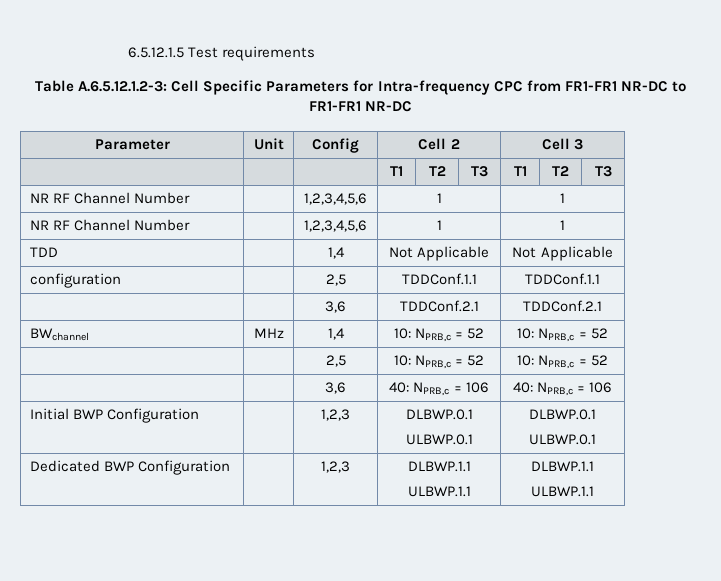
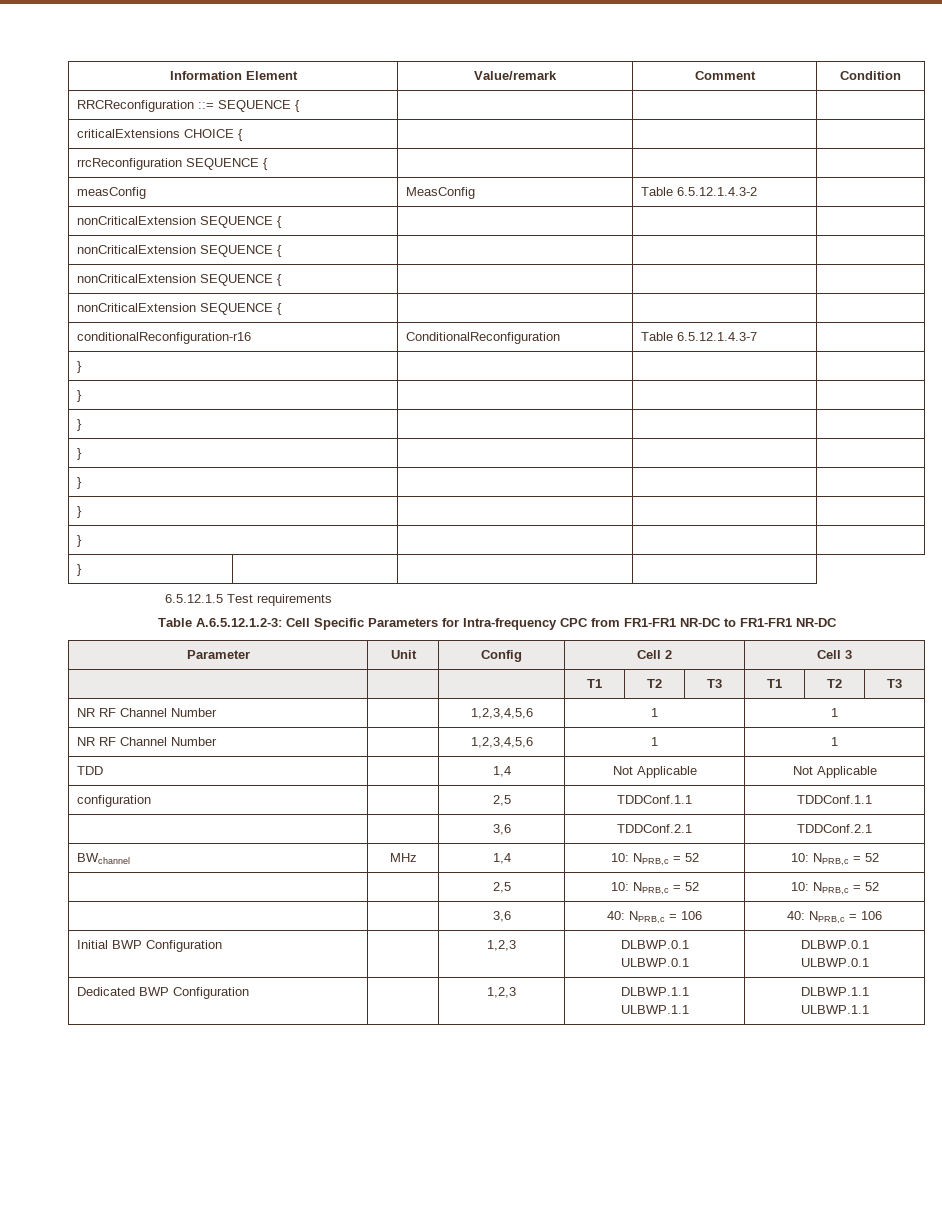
(127, 52) none -> [169,71,298,80] [474,71,557,80] [694,71,756,80] [840,71,901,80] [76,100,300,112] [76,129,243,141] [76,158,268,170] [76,187,146,199] [405,187,475,199] [640,187,757,196] [76,216,282,228] [76,245,282,257] [76,274,282,286] [76,303,282,315] [76,332,251,344] [405,332,560,344] [640,332,757,341] [76,361,82,373] [76,390,82,402] [76,419,82,431] [76,448,82,460] [76,477,82,489] [76,506,82,518] [76,535,82,547] [76,564,82,576] Information Element | Value/remark | Comment | Condition // RRCReconfiguration ::= SEQUENCE { | | | // criticalExtensions CHOICE { | | | // rrcReconfiguration SEQUENCE { | | | // measConfig | MeasConfig | Table 6.5.12.1.4.3-2 | // nonCriticalExtension SEQUENCE { | | | // nonCriticalExtension SEQUENCE { | | | // nonCriticalExtension SEQUENCE { | | | // nonCriticalExtension SEQUENCE { | | | // conditionalReconfiguration-r16 | ConditionalReconfiguration | Table 6.5.12.1.4.3-7 | // } | | | // } | | | // } | | | // } | | | // } | | | // } | | | // } | | | // } | | | //

